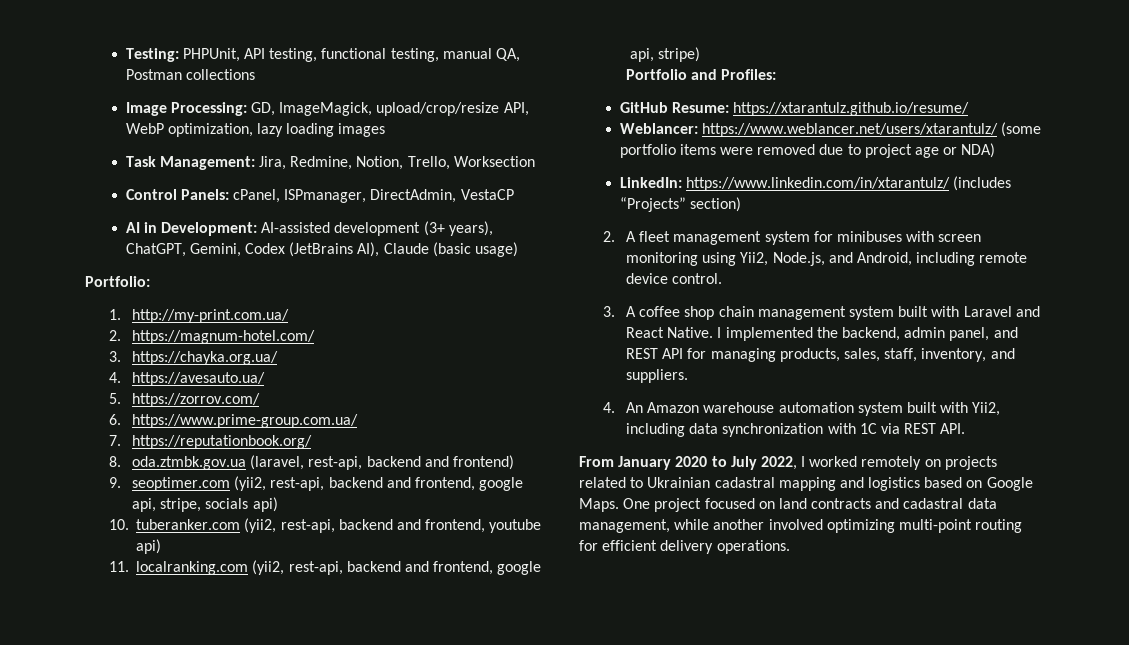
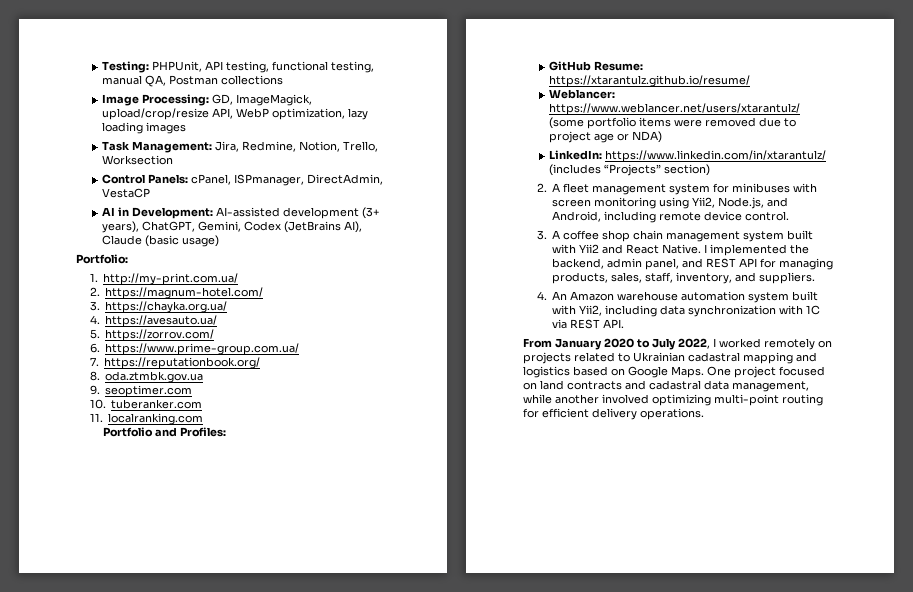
[250,455,515,470] [108,476,524,491] [132,497,278,512] [108,518,542,533] [136,539,162,554] [108,560,542,575] [630,47,701,62] (laravel, rest-api, backend and frontend) // 9. seoptimer.com (yii2, rest-api, backend and frontend, google api, stripe, socials api) // 10. tuberanker.com (yii2, rest-api, backend and frontend, youtube api) // 11. localranking.com (yii2, rest-api, backend and frontend, google api, stripe) -> [89,385,193,397] [89,399,203,409] [89,413,204,425] // 9. seoptimer.com // 10. tuberanker.com // 11. localranking.com
[963,306,1012,317] Laravel -> [579,244,600,253] Yii2

